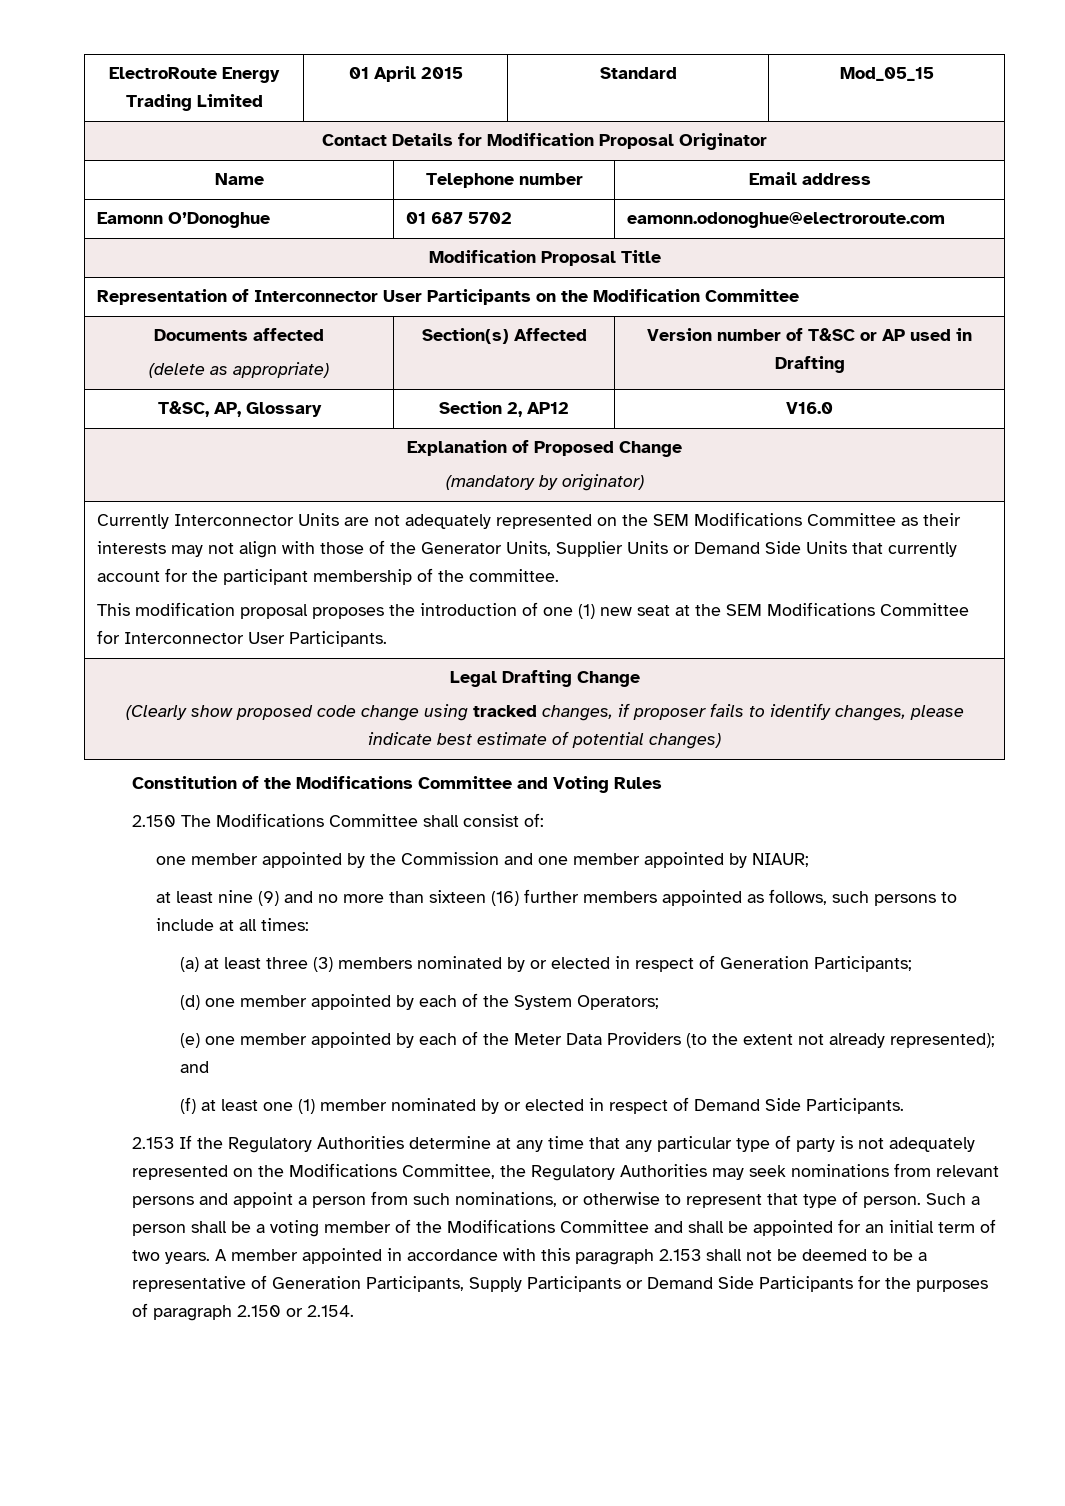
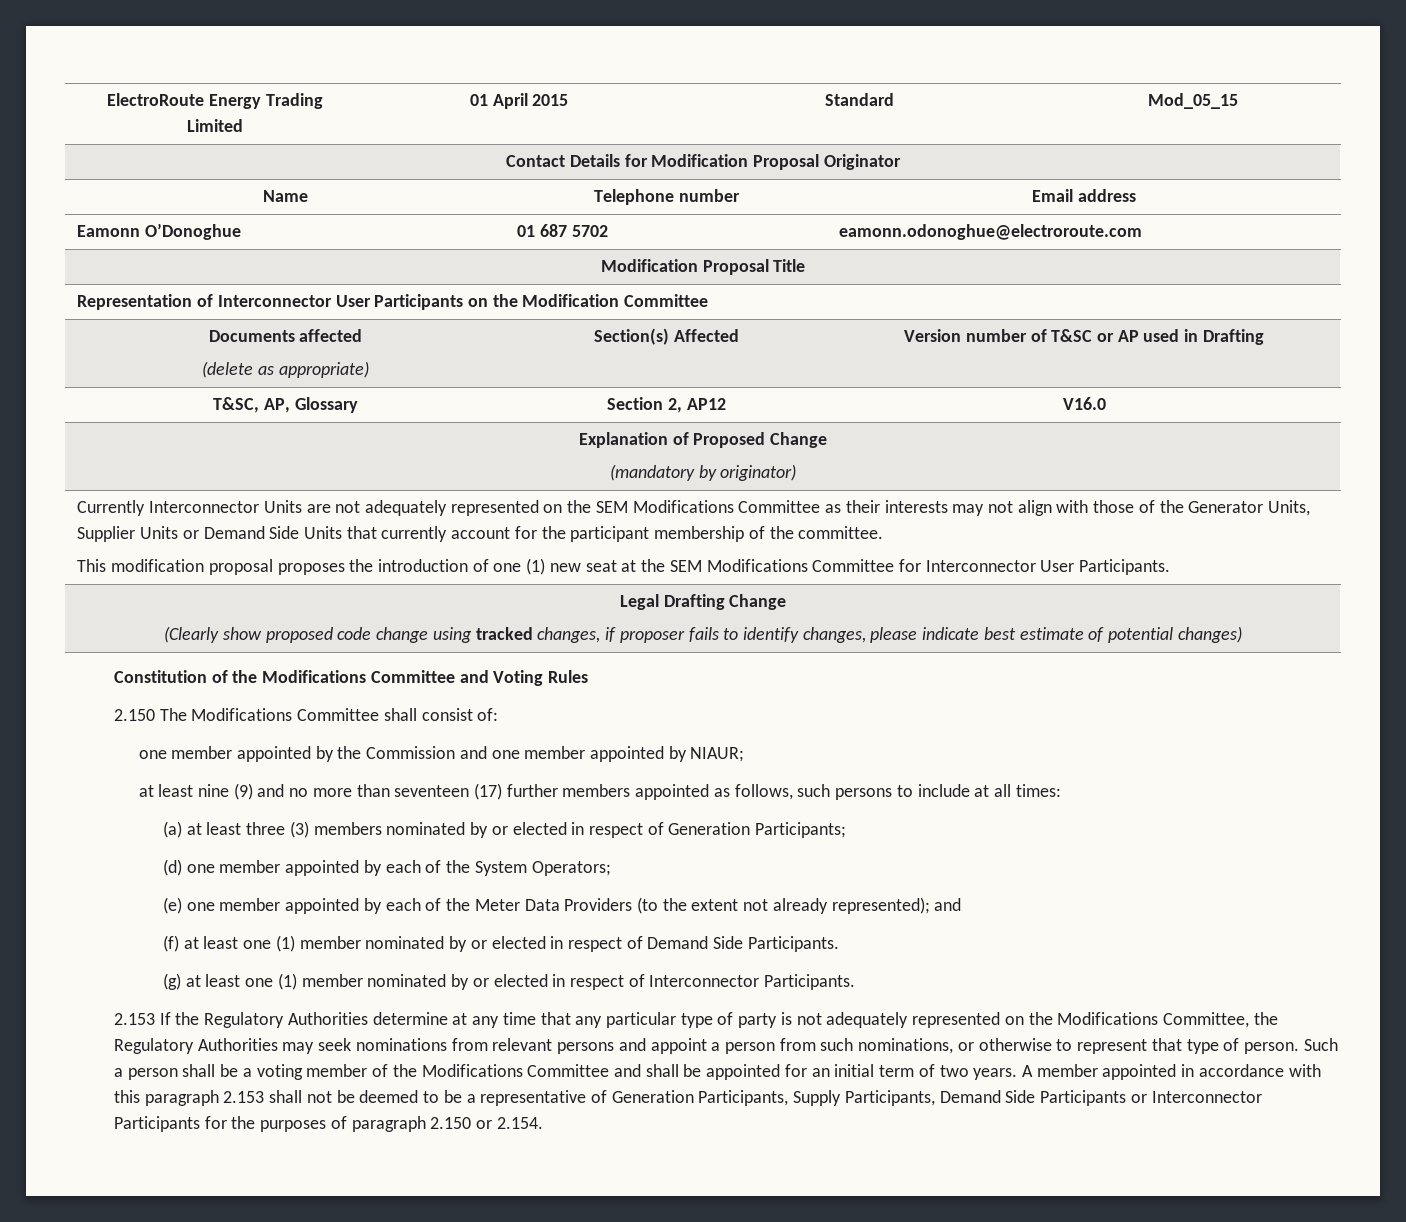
[429,890,520,906] sixteen (16) -> [394,783,503,800] seventeen (17)
(905, 1106) none -> [163,973,856,990] // (g) at least one (1) member nominated by or elected in respect of Interconnector Participants.
[527,1276,755,1292] Participants or Demand Side -> [844,1090,1262,1106] Participants, Demand Side Participants or Interconnector

